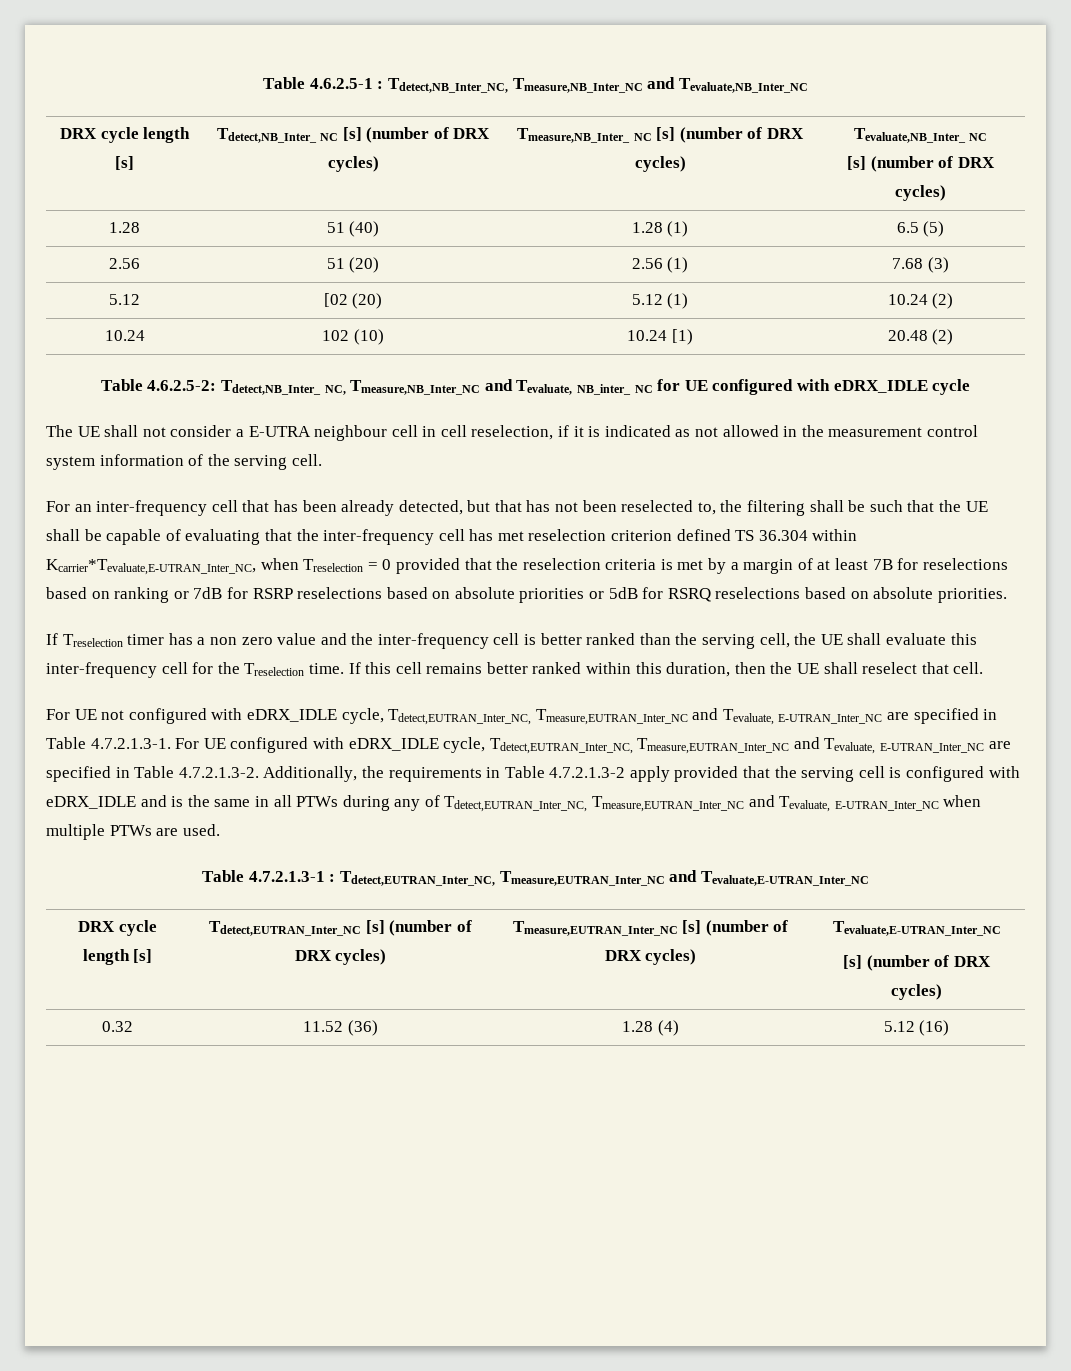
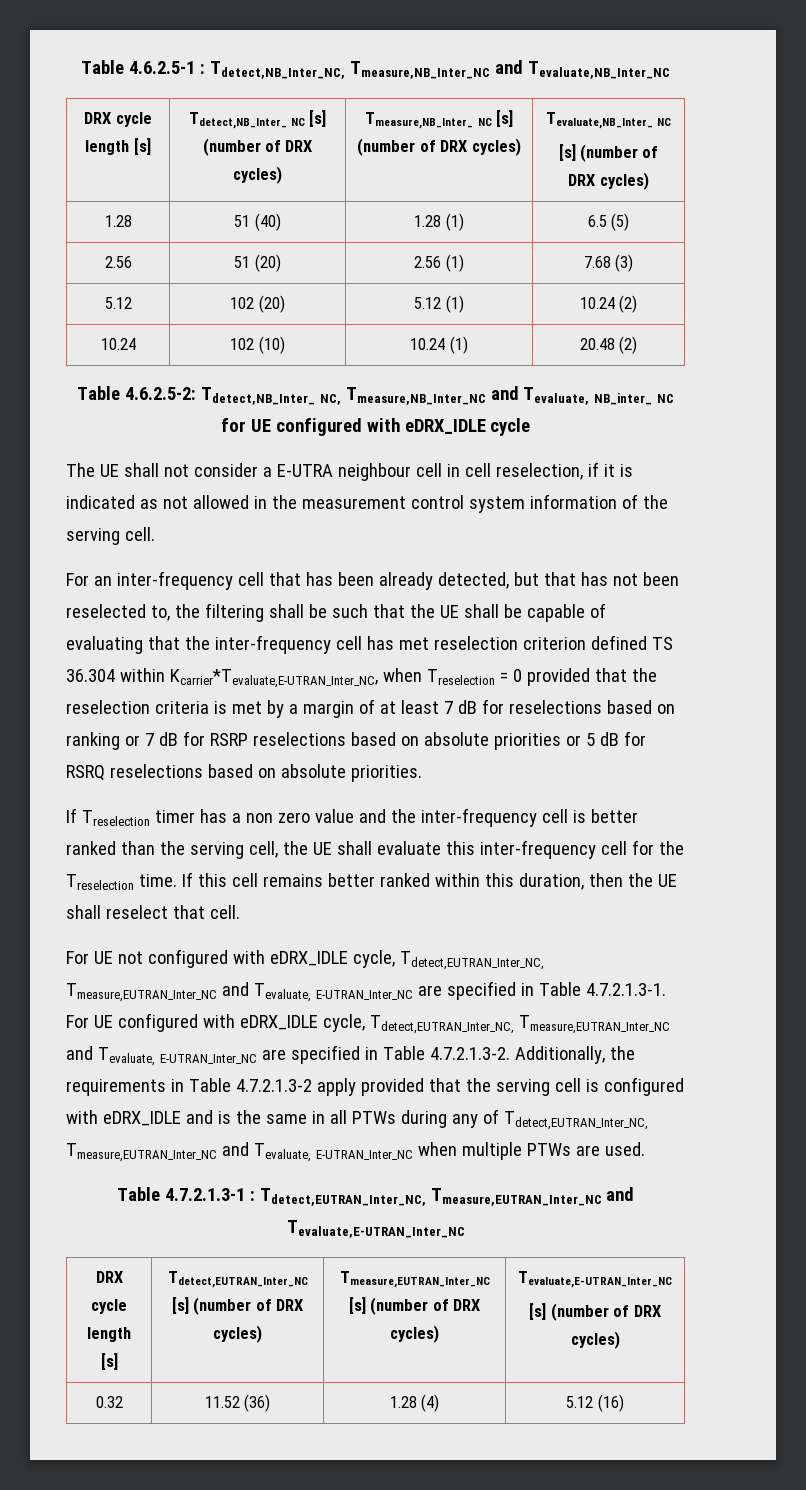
[323,293,348,307] [02 -> [230,297,255,309] 102
[671,329,693,345] [1) -> [449,336,468,354] (1)
[872,559,893,570] 7B -> [443,700,477,714] 7 dB
[193,587,223,599] 7dB -> [144,732,178,746] 7 dB
[608,587,638,599] 5dB -> [585,732,619,746] 5 dB

